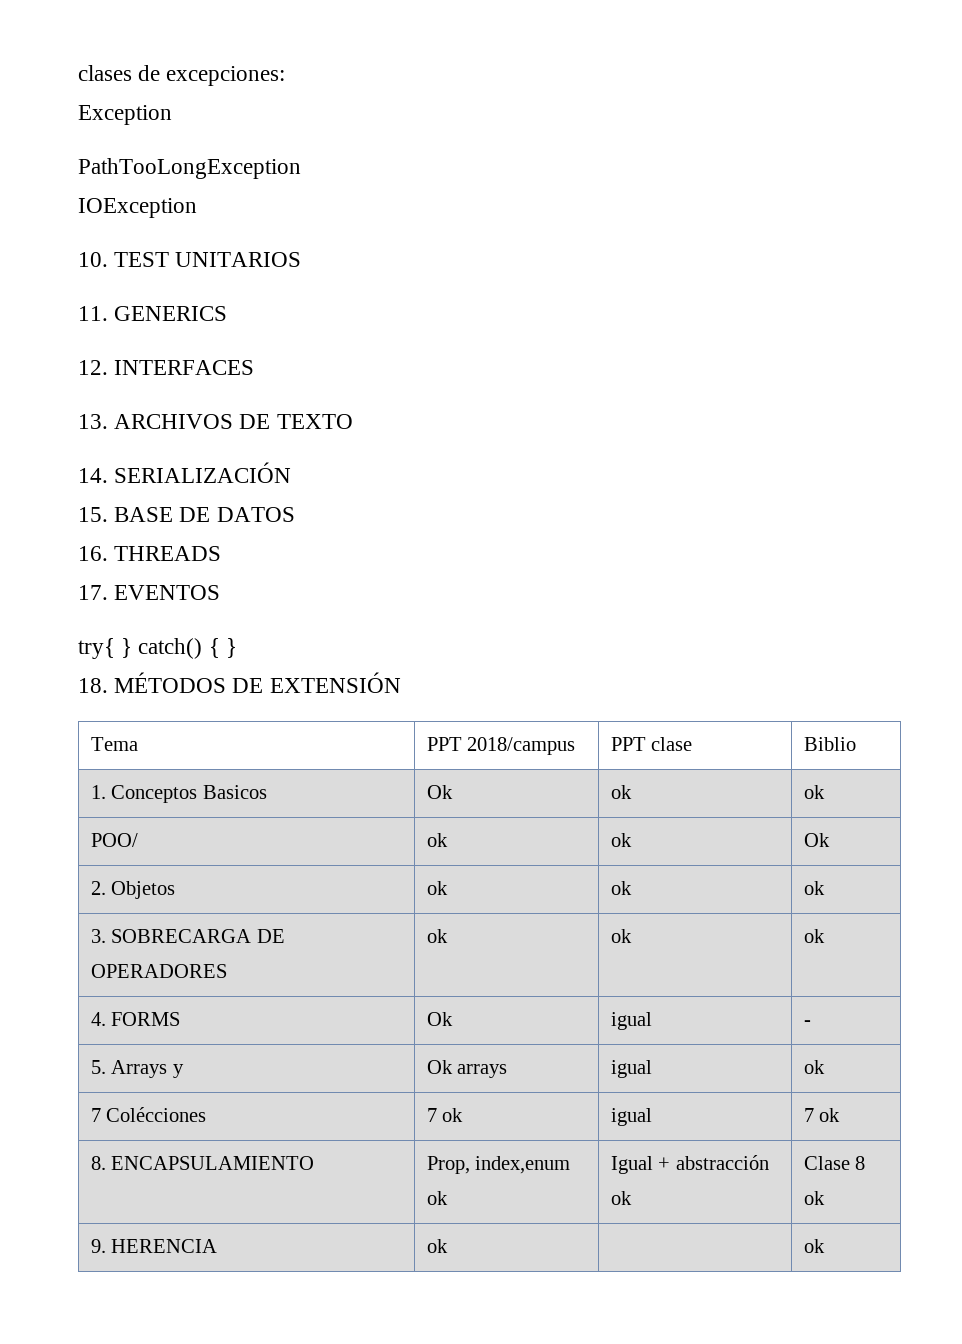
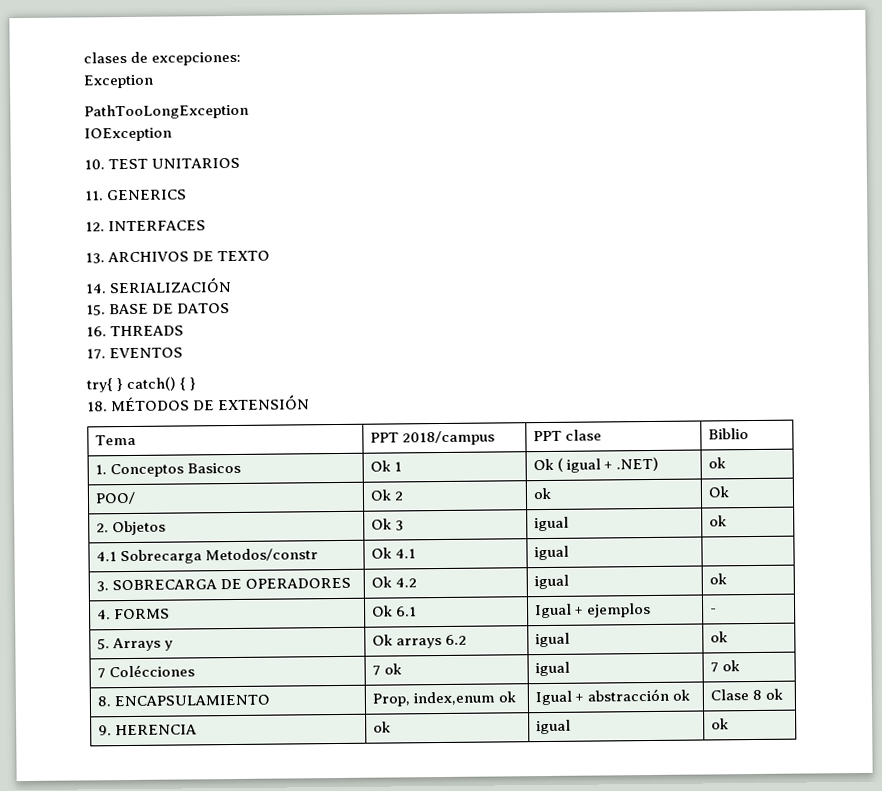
[610,785,632,799] | ok -> [394,461,403,472] [533,456,660,473] 1 | Ok ( igual + .NET)
[426,833,448,847] ok -> [370,489,405,501] Ok 2
[426,881,448,895] [610,881,632,895] [803,881,825,895] ok | ok | ok -> [371,518,405,531] [534,516,570,532] [709,515,728,527] [96,548,319,565] [371,547,417,559] [534,545,570,561] Ok 3 | igual | ok // 4.1 Sobrecarga Metodos/constr | Ok 4.1 | igual |
[426,929,448,943] [610,929,632,943] ok | ok -> [371,576,418,588] [534,574,570,590] Ok 4.2 | igual
[610,1012,652,1030] | igual -> [396,606,418,617] [535,602,652,619] 6.1 | Igual + ejemplos
(508, 1071) none -> [445,634,468,645] 6.2
(448, 1246) none -> [536,719,572,735] igual

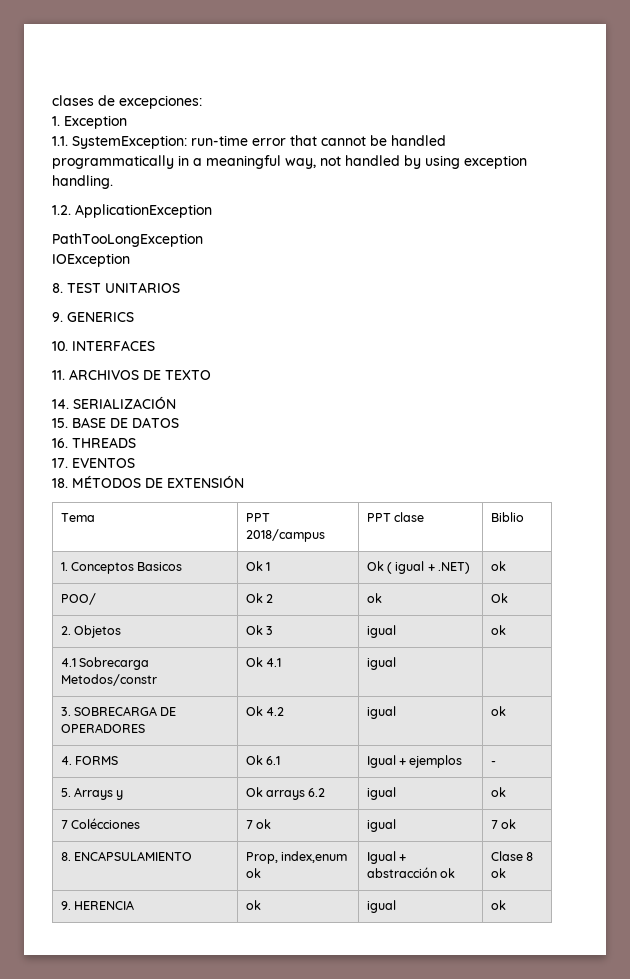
(242, 58) none -> [52,116,60,126] 1.
(154, 81) none -> [52,135,446,149] [52,155,527,169] [52,175,113,189] [52,204,212,218] // 1.1. SystemException: run-time error that cannot be handled programmatically in a meaningful way, not handled by using exception handling. // 1.2. ApplicationException
[84,159,105,170] 10. -> [52,283,63,293] 8.
[85,190,104,201] 11. -> [52,312,63,322] 9.
[85,221,105,232] 12. -> [52,341,68,351] 10.
[85,252,105,264] 13. -> [52,370,65,380] 11.
[86,376,197,393] // try{ } catch() { } -> (135, 463) none

